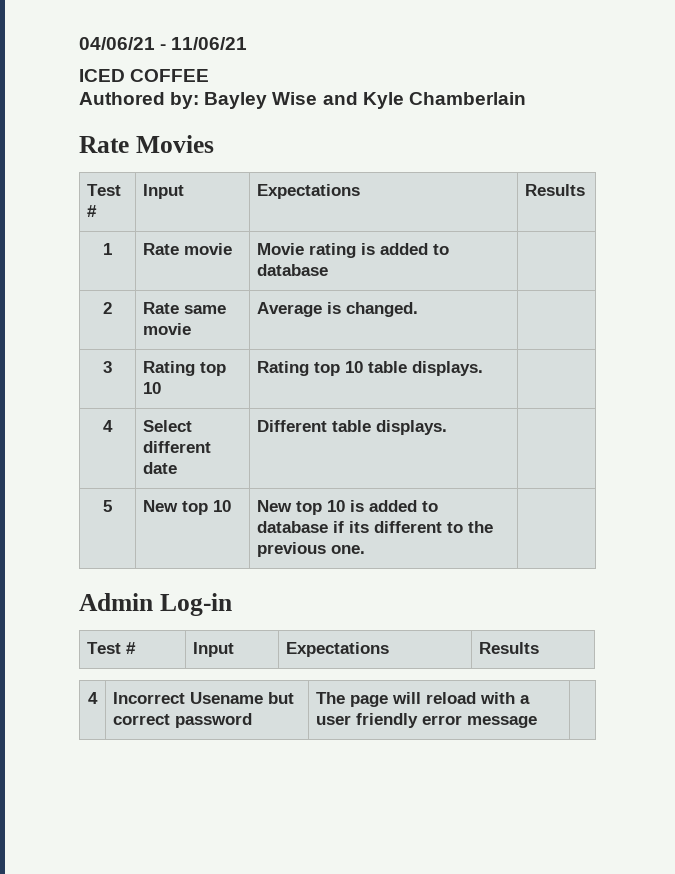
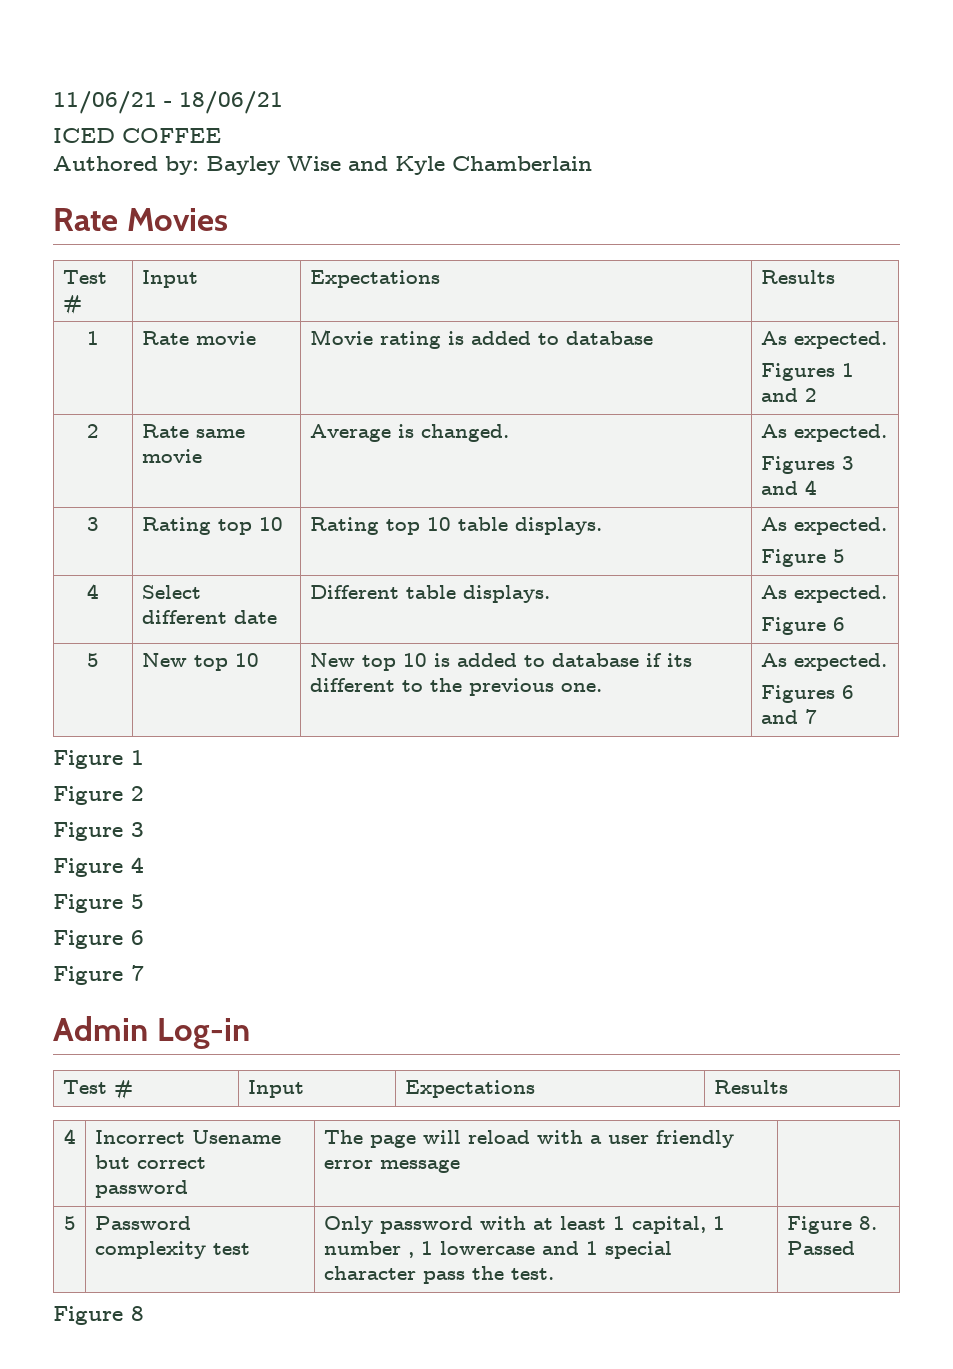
[79,37,248,50] 04/06/21 - 11/06/21 -> [53,91,283,114] 11/06/21 - 18/06/21
(329, 270) none -> [760,331,887,349] [760,363,854,381] [760,388,817,402] As expected. // Figures 1 and 2
(419, 309) none -> [760,424,887,442] [760,456,854,474] [760,480,817,495] As expected. // Figures 3 and 4
(484, 368) none -> [760,517,887,535] [760,549,845,567] As expected. // Figure 5
(448, 427) none -> [760,585,887,603] [760,617,845,635] As expected. // Figure 6
(366, 549) none -> [760,653,887,671] [760,685,854,703] [760,709,817,724] [53,750,144,769] [53,786,144,805] [53,822,144,841] [53,857,144,877] [53,894,144,913] [53,930,144,949] [53,965,144,985] As expected. // Figures 6 and 7 // Figure 1 // Figure 2 // Figure 3 // Figure 4 // Figure 5 // Figure 6 // Figure 7
(538, 722) none -> [63,1216,76,1230] [94,1216,191,1230] [94,1241,250,1259] [323,1216,725,1234] [323,1241,672,1259] [323,1266,554,1284] [786,1216,877,1234] [786,1241,855,1255] [53,1306,144,1325] // 5 | Password complexity test | Only password with at least 1 capital, 1 number , 1 lowercase and 1 special character pass the test. | Figure 8. Passed // Figure 8

